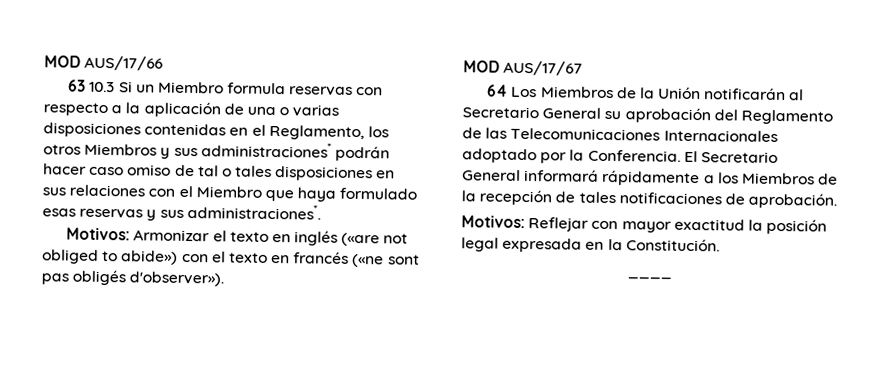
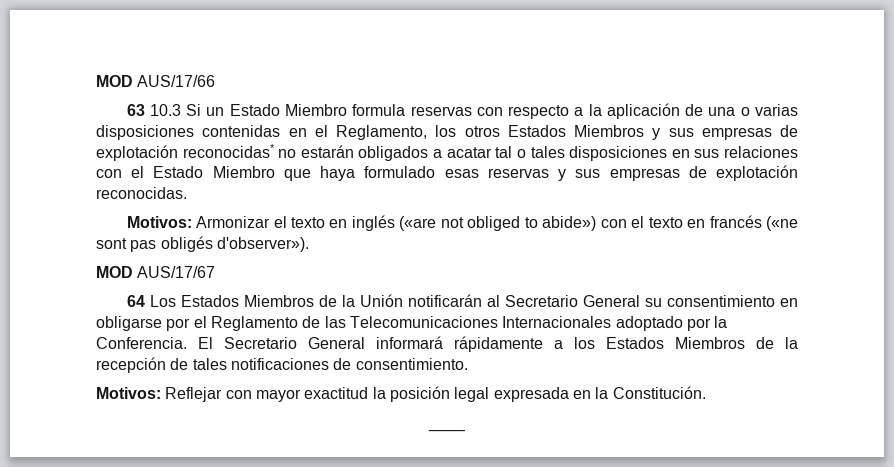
(155, 88) none -> [229,104,280,116] Estado
(81, 149) none -> [507,125,566,137] Estados
[200,142,390,162] [43,163,195,177] administraciones* podrán hacer caso omiso de -> [701,125,798,140] [96,144,492,161] empresas de explotación reconocidas* no estarán obligados a acatar
(193, 191) none -> [153,166,204,178] Estado
[186,204,321,220] administraciones*. -> [609,165,799,181] [96,187,187,199] empresas de explotación reconocidas.
(538, 92) none -> [180,295,239,307] Estados
[624,107,738,124] aprobación del -> [666,295,798,307] [96,316,207,331] consentimiento en obligarse por el
(739, 178) none -> [606,337,664,349] Estados
[748,192,838,209] aprobación. -> [355,358,468,370] consentimiento.

